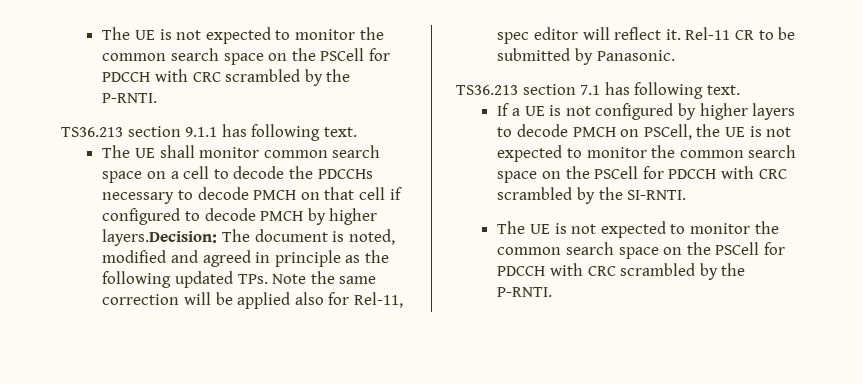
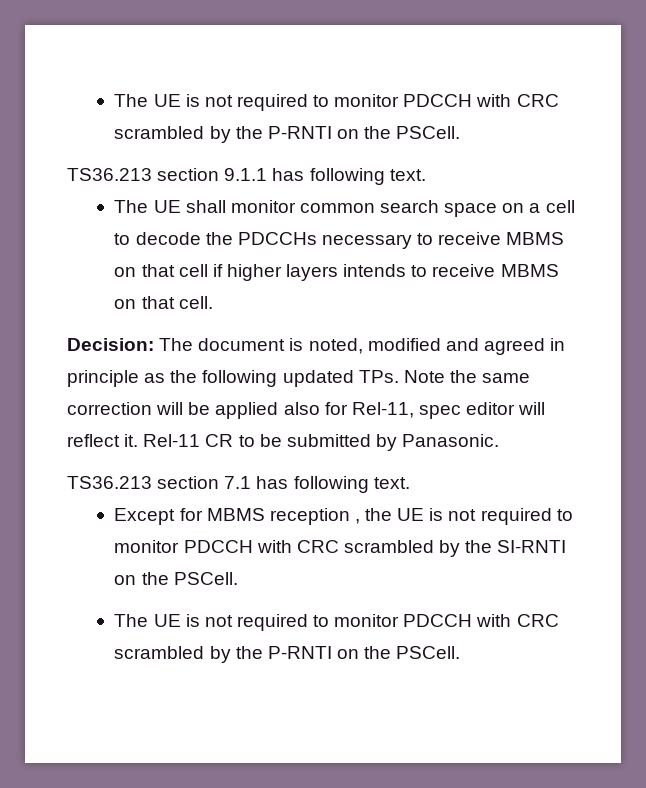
[102,27,384,44] [102,48,390,65] [102,69,351,86] [102,93,158,103] The UE is not expected to monitor the common search space on the PSCell for PDCCH with CRC scrambled by the P-RNTI. -> [114,94,559,111] [114,126,461,143] The UE is not required to monitor PDCCH with CRC scrambled by the P-RNTI on the PSCell.
[197,187,297,200] decode PMCH -> [438,232,565,245] receive MBMS
[102,208,378,225] [102,229,218,246] configured to decode PMCH by higher layers.Decision: -> [226,264,559,281] [114,296,213,309] [67,338,154,351] higher layers intends to receive MBMS on that cell. // Decision:
[497,103,796,120] [497,124,692,140] If a UE is not configured by higher layers to decode PMCH on PSCell, -> [114,508,360,525] Except for MBMS reception ,
[497,145,797,162] [497,166,787,183] [497,187,687,204] [497,221,779,238] [497,242,785,259] [497,263,746,280] [497,287,553,297] expected to monitor the common search space on the PSCell for PDCCH with CRC scrambled by the SI-RNTI. // The UE is not expected to monitor the common search space on the PSCell for PDCCH with CRC scrambled by the P-RNTI. -> [480,508,573,525] [114,540,567,557] [114,572,238,585] [114,614,559,631] [114,646,461,663] required to monitor PDCCH with CRC scrambled by the SI-RNTI on the PSCell. // The UE is not required to monitor PDCCH with CRC scrambled by the P-RNTI on the PSCell.

